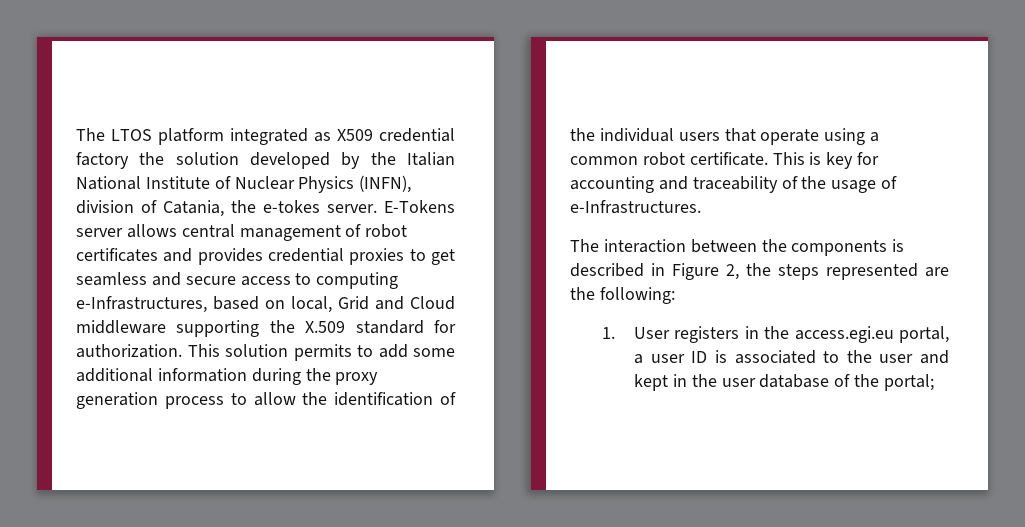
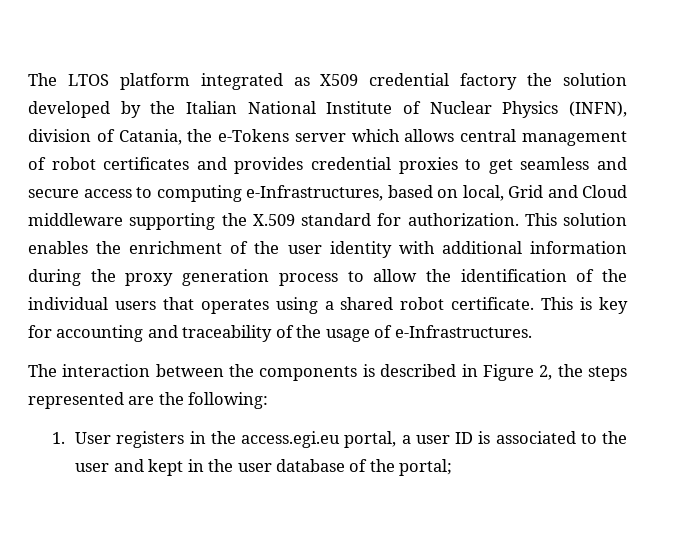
[263,200,455,213] [76,228,123,237] e-tokes server. E-Tokens server -> [218,129,400,142] e-Tokens server which
[293,344,455,361] permits to add some -> [28,241,435,258] enables the enrichment of the user identity with
[760,129,820,145] operate -> [200,299,269,314] operates
[570,156,638,165] common -> [340,297,394,310] shared

